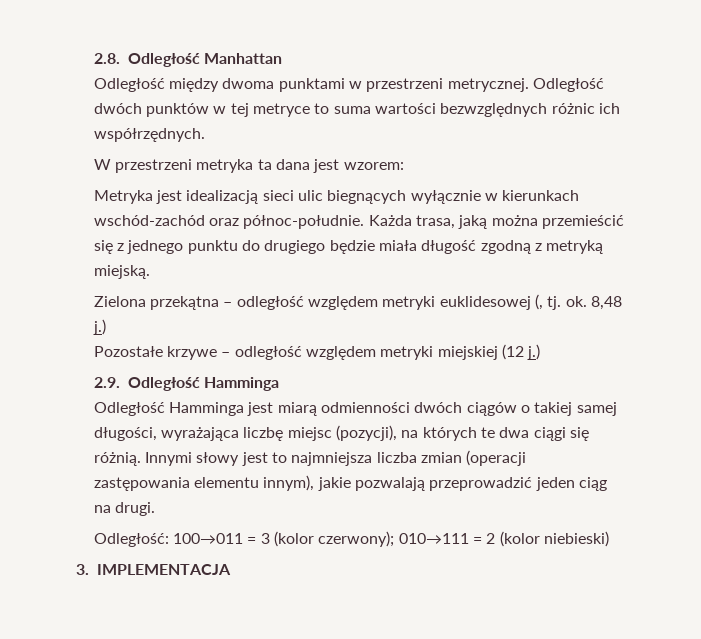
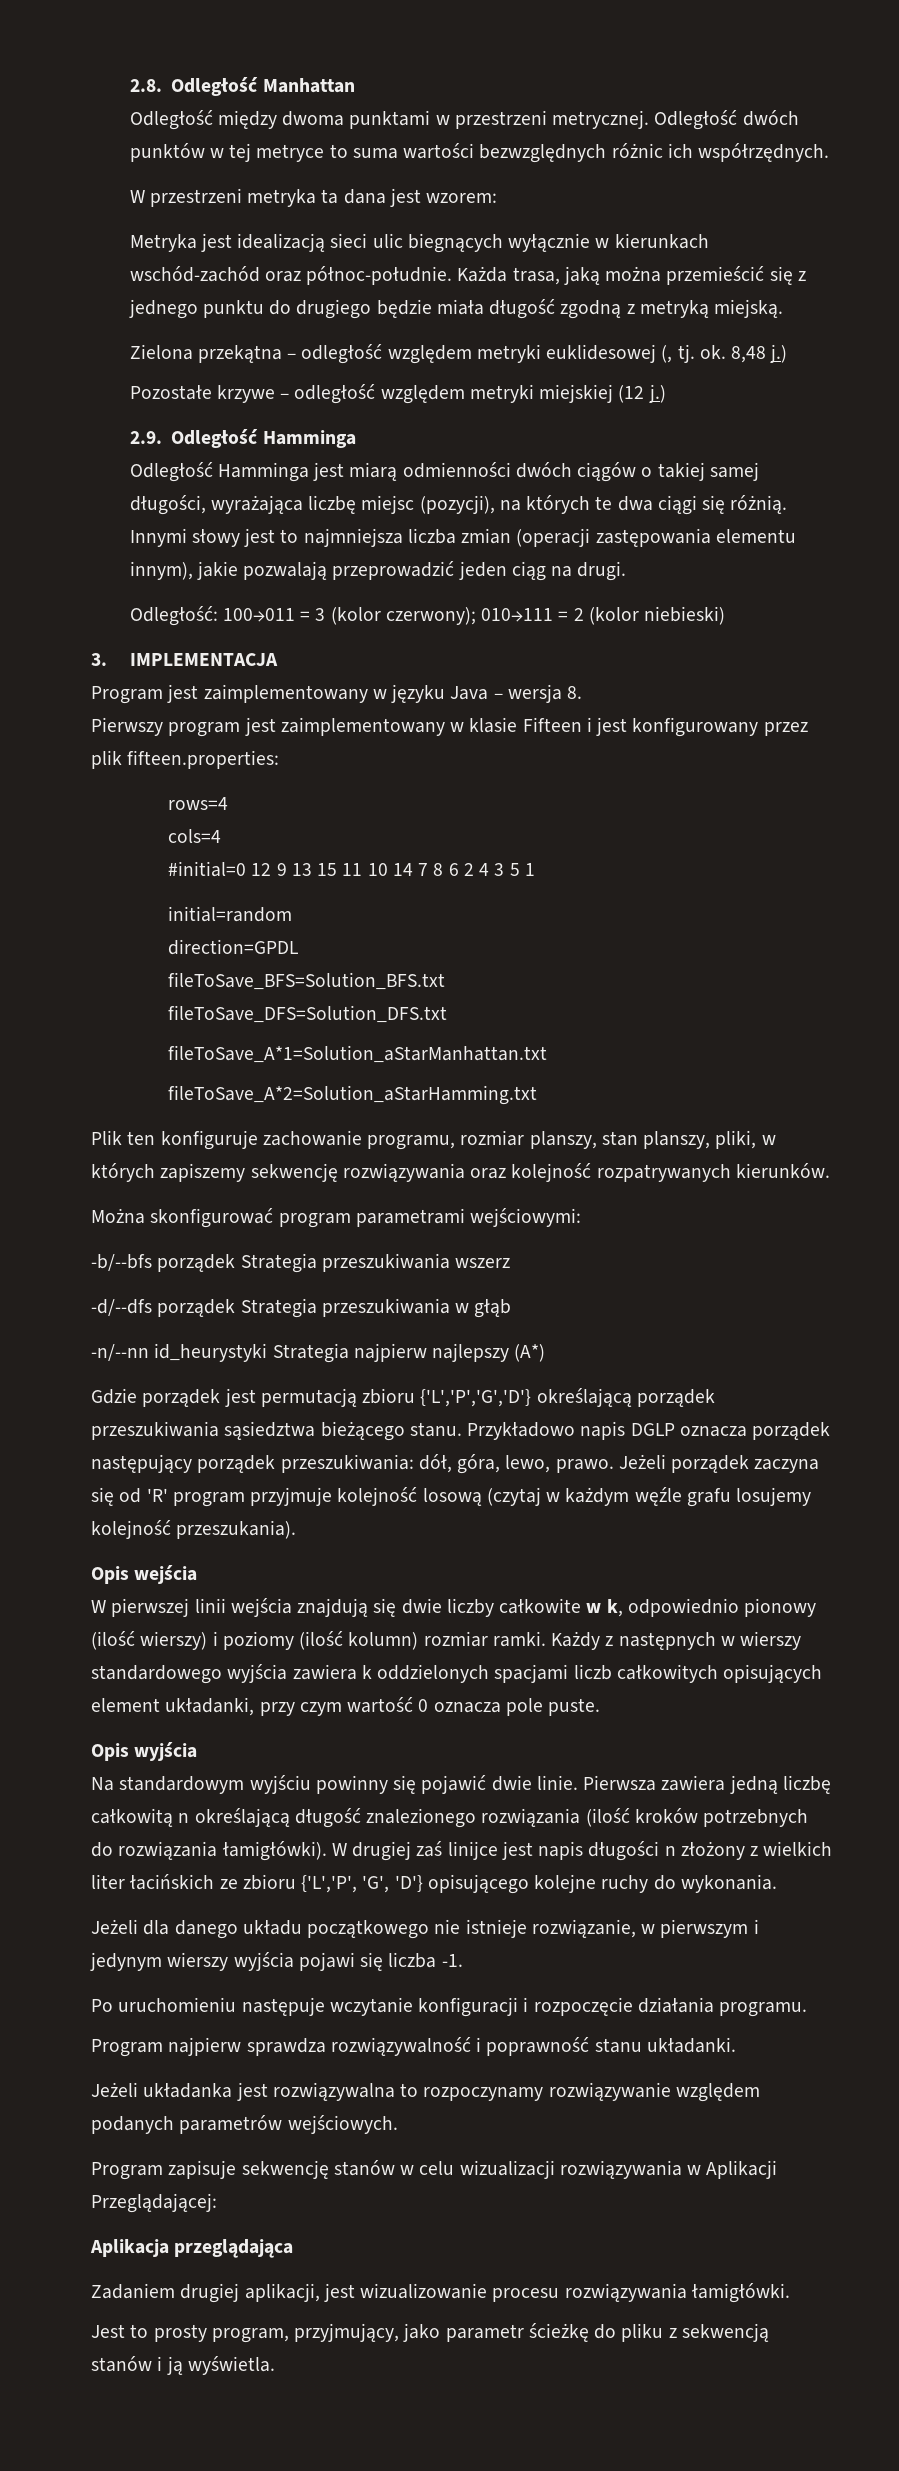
(231, 569) none -> [91,684,583,704] [91,717,808,737] [91,750,280,769] [168,797,229,810] [168,829,222,843] [168,861,536,877] [168,906,293,922] [168,939,299,955] [168,972,446,990] [168,1005,448,1023] [168,1045,548,1063] [168,1085,538,1105] [91,1130,776,1150] [91,1163,830,1182] [91,1208,582,1228] [91,1253,511,1273] [91,1298,512,1318] [91,1343,546,1363] [91,1388,715,1407] [91,1421,831,1441] [91,1454,820,1474] [91,1487,812,1507] [91,1520,297,1539] [91,1565,198,1584] [91,1598,817,1617] [91,1631,802,1650] [91,1664,823,1684] [91,1697,601,1716] [91,1742,198,1761] [91,1775,831,1794] [91,1808,809,1828] [91,1841,833,1861] [91,1874,777,1894] [91,1919,759,1939] [90,1952,463,1971] [91,1997,808,2017] [91,2037,736,2057] [91,2082,760,2102] [91,2115,398,2134] [91,2160,778,2180] [91,2193,217,2213] [90,2239,294,2258] [91,2283,790,2303] [91,2323,769,2343] [91,2356,275,2375] // Program jest zaimplementowany w języku Java – wersja 8. // Pierwszy program jest zaimplementowany w klasie Fifteen i jest konfigurowany przez plik fifteen.properties: // rows=4 // cols=4 // #initial=0 12 9 13 15 11 10 14 7 8 6 2 4 3 5 1 // initial=random // direction=GPDL // fileToSave_BFS=Solution_BFS.txt // fileToSave_DFS=Solution_DFS.txt // fileToSave_A*1=Solution_aStarManhattan.txt // fileToSave_A*2=Solution_aStarHamming.txt // Plik ten konfiguruje zachowanie programu, rozmiar planszy, stan planszy, pliki, w których zapiszemy sekwencję rozwiązywania oraz kolejność rozpatrywanych kierunków. // Można skonfigurować program parametrami wejściowymi: // -b/--bfs porządek Strategia przeszukiwania wszerz // -d/--dfs porządek Strategia przeszukiwania w głąb // -n/--nn id_heurystyki Strategia najpierw najlepszy (A*) // Gdzie porządek jest permutacją zbioru {'L','P','G','D'} określającą porządek przeszukiwania sąsiedztwa bieżącego stanu. Przykładowo napis DGLP oznacza porządek następujący porządek przeszukiwania: dół, góra, lewo, prawo. Jeżeli porządek zaczyna się od 'R' program przyjmuje kolejność losową (czytaj w każdym węźle grafu losujemy kolejność przeszukania). // Opis wejścia // W pierwszej linii wejścia znajdują się dwie liczby całkowite w k, odpowiednio pionowy (ilość wierszy) i poziomy (ilość kolumn) rozmiar ramki. Każdy z następnych w wierszy standardowego wyjścia zawiera k oddzielonych spacjami liczb całkowitych opisujących element układanki, przy czym wartość 0 oznacza pole puste. // Opis wyjścia // Na standardowym wyjściu powinny się pojawić dwie linie. Pierwsza zawiera jedną liczbę całkowitą n określającą długość znalezionego rozwiązania (ilość kroków potrzebnych do rozwiązania łamigłówki). W drugiej zaś linijce jest napis długości n złożony z wielkich liter łacińskich ze zbioru {'L','P', 'G', 'D'} opisującego kolejne ruchy do wykonania. // Jeżeli dla danego układu początkowego nie istnieje rozwiązanie, w pierwszym i jedynym wierszy wyjścia pojawi się liczba -1. // Po uruchomieniu następuje wczytanie konfiguracji i rozpoczęcie działania programu. // Program najpierw sprawdza rozwiązywalność i poprawność stanu układanki. // Jeżeli układanka jest rozwiązywalna to rozpoczynamy rozwiązywanie względem podanych parametrów wejściowych. // Program zapisuje sekwencję stanów w celu wizualizacji rozwiązywania w Aplikacji Przeglądającej: // Aplikacja przeglądająca // Zadaniem drugiej aplikacji, jest wizualizowanie procesu rozwiązywania łamigłówki. // Jest to prosty program, przyjmujący, jako parametr ścieżkę do pliku z sekwencją stanów i ją wyświetla.

